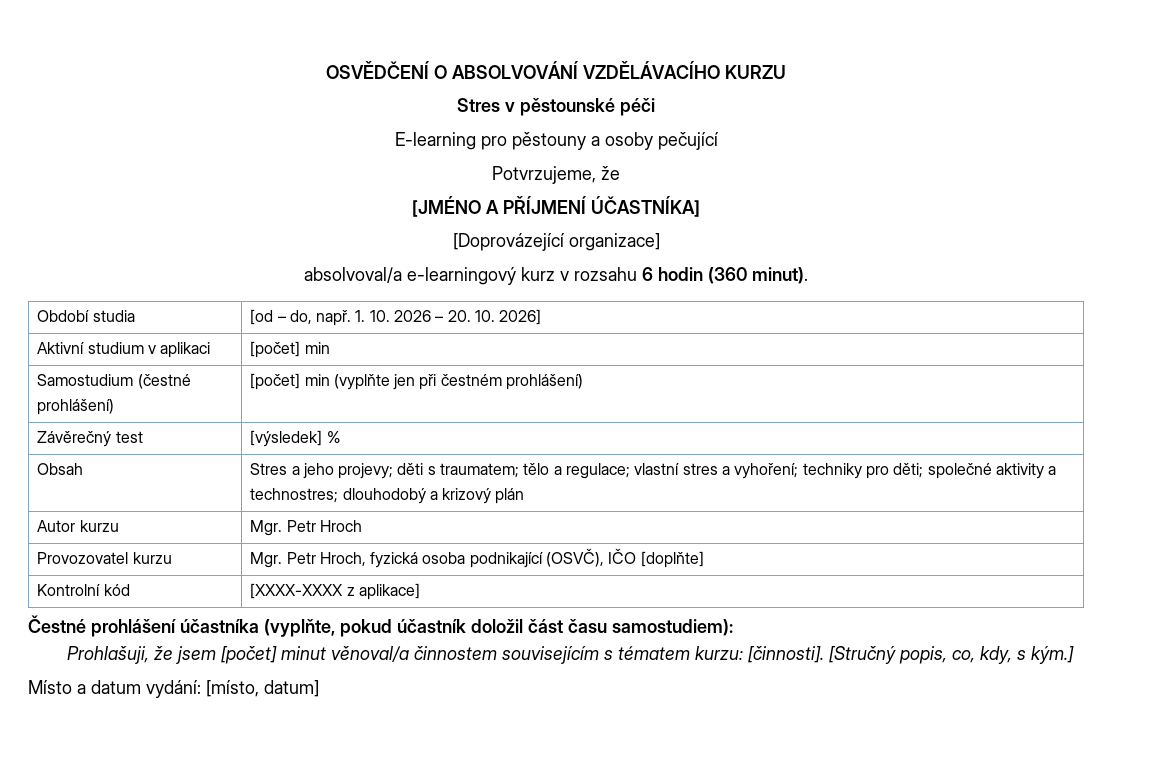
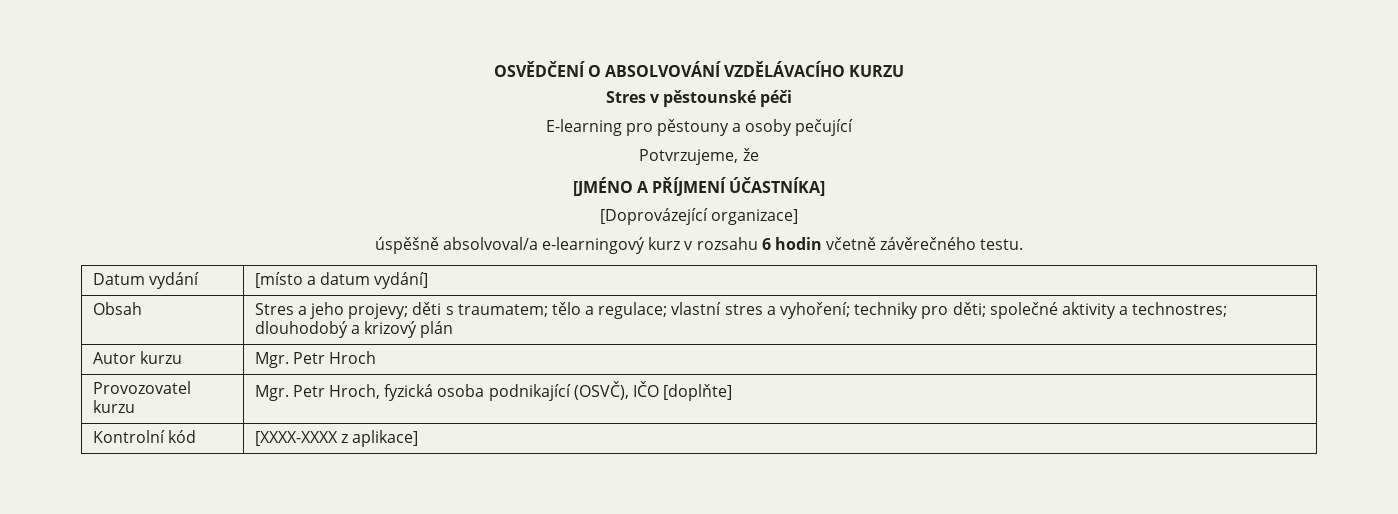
(660, 242) none -> [374,237,439,254] úspěšně
[708,267,808,284] [37,310,135,322] [250,309,542,326] [37,342,211,358] [250,341,330,358] [37,374,191,389] [37,399,115,415] [250,373,584,390] [37,431,143,447] [250,430,341,447] (360 minut). // Období studia | [od – do, např. 1. 10. 2026 – 20. 10. 2026] // Aktivní studium v aplikaci | [počet] min // Samostudium (čestné prohlášení) | [počet] min (vyplňte jen při čestném prohlášení) // Závěrečný test | [výsledek] % -> [826,237,1024,250] [92,272,199,289] [254,272,429,289] včetně závěrečného testu. // Datum vydání | [místo a datum vydání]
[28,615,733,637] [67,645,1075,664] [28,680,319,698] // Čestné prohlášení účastníka (vyplňte, pokud účastník doložil část času samostudiem): // Prohlašuji, že jsem [počet] minut věnoval/a činnostem souvisejícím s tématem kurzu: [činnosti]. [Stručný popis, co, kdy, s kým.] // Místo a datum vydání: [místo, datum] -> (418, 438) none

